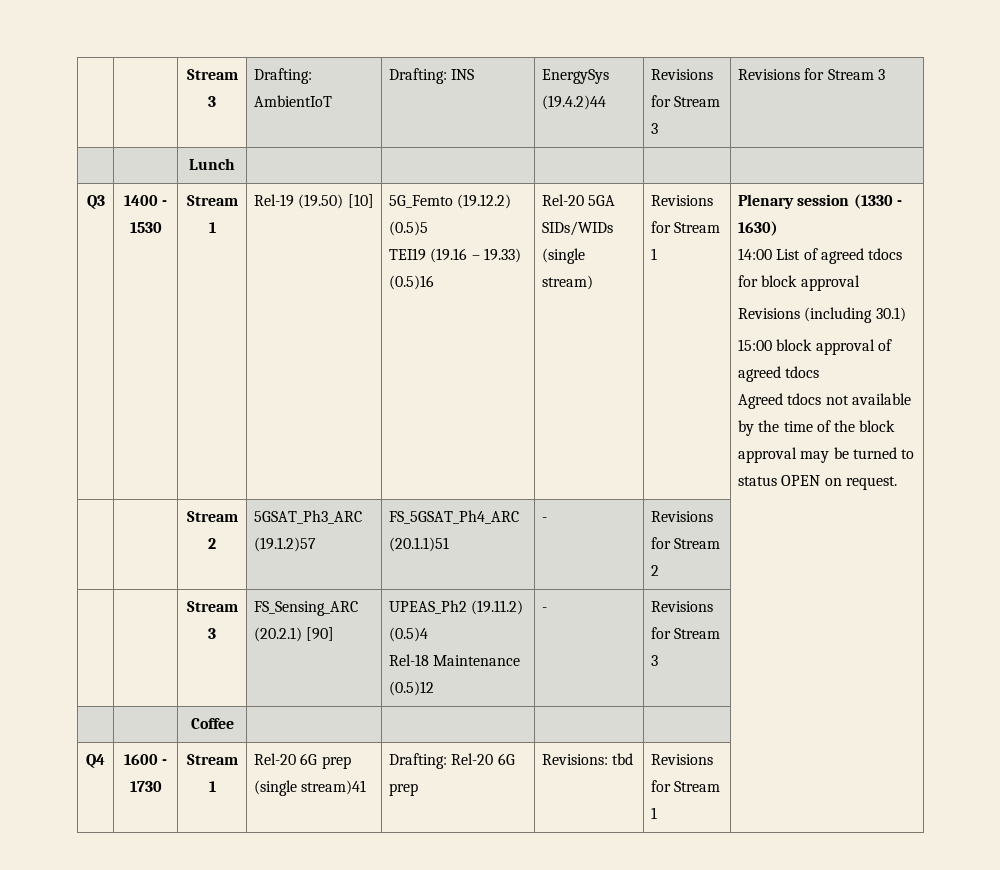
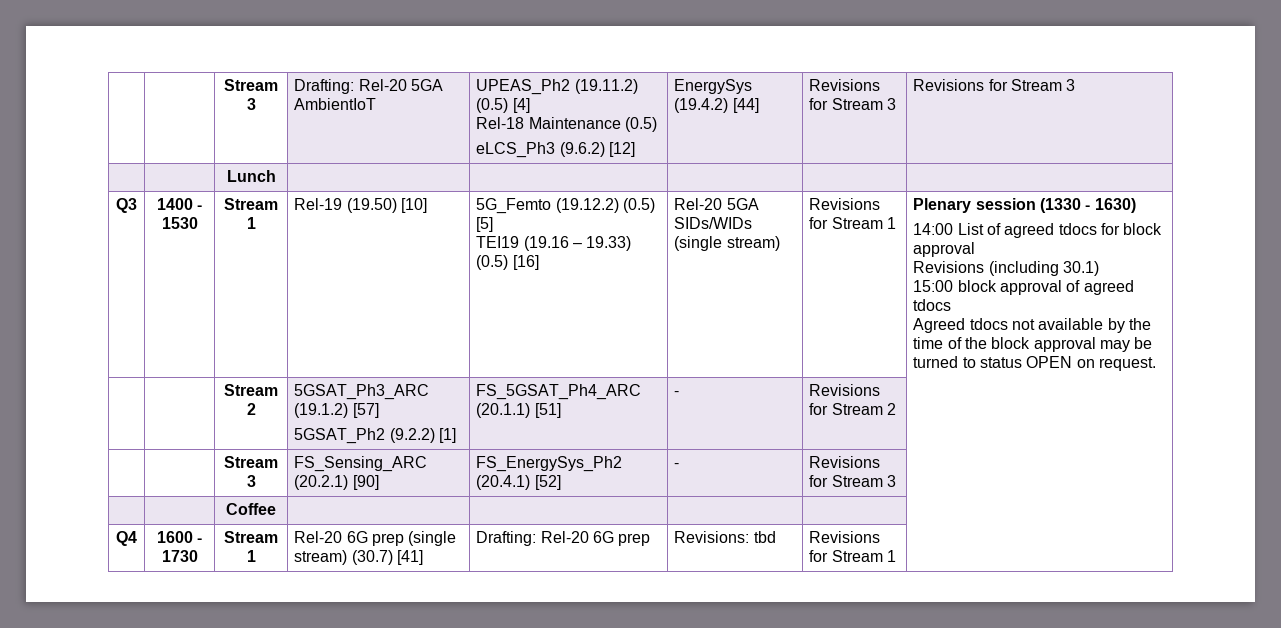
(313, 76) none -> [358,79,444,91] Rel-20 5GA
[389,68,475,84] Drafting: INS -> [476,79,638,95] [476,98,530,113] [476,117,658,132] [476,142,636,158] UPEAS_Ph2 (19.11.2) (0.5) [4] // Rel-18 Maintenance (0.5) // eLCS_Ph3 (9.6.2) [12]
[542,95,607,110] (19.4.2)44 -> [674,98,759,113] (19.4.2) [44]
[389,221,429,236] (0.5)5 -> [623,198,656,213] [476,217,494,232] (0.5) [5]
[389,275,435,290] (0.5)16 -> [476,255,539,270] (0.5) [16]
[254,537,317,552] (19.1.2)57 -> [294,403,379,418] [294,428,457,444] (19.1.2) [57] // 5GSAT_Ph2 (9.2.2) [1]
[389,537,450,552] (20.1.1)51 -> [476,403,561,418] (20.1.1) [51]
[389,600,524,615] [389,627,429,642] [389,654,521,666] [389,681,435,696] UPEAS_Ph2 (19.11.2) (0.5)4 // Rel-18 Maintenance (0.5)12 -> [476,456,623,472] [476,475,561,490] FS_EnergySys_Ph2 (20.4.1) [52]
[301,780,367,795] stream)41 -> [294,550,424,565] stream) (30.7) [41]

